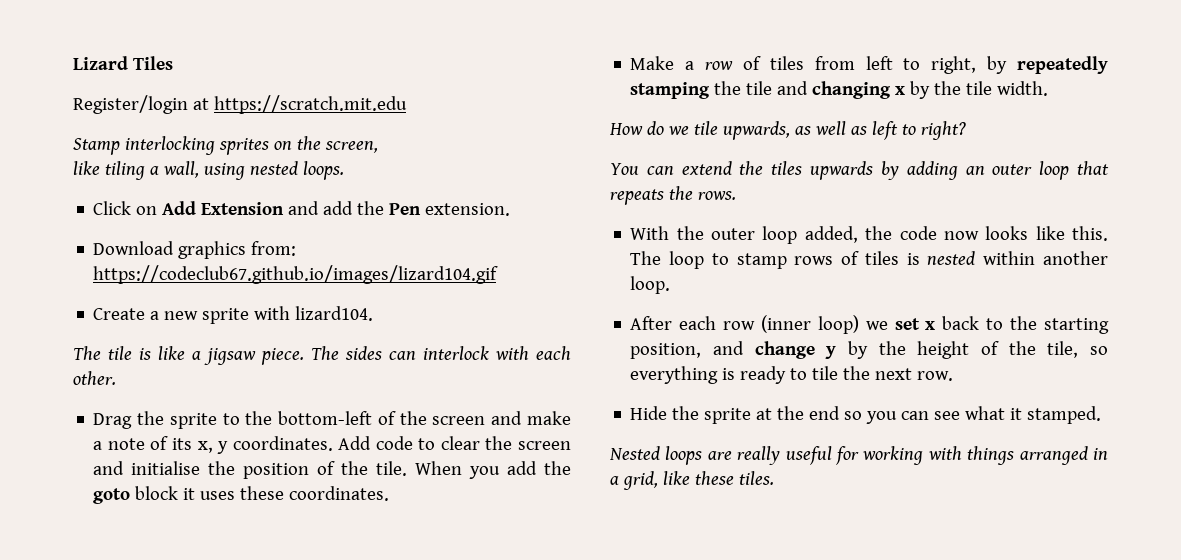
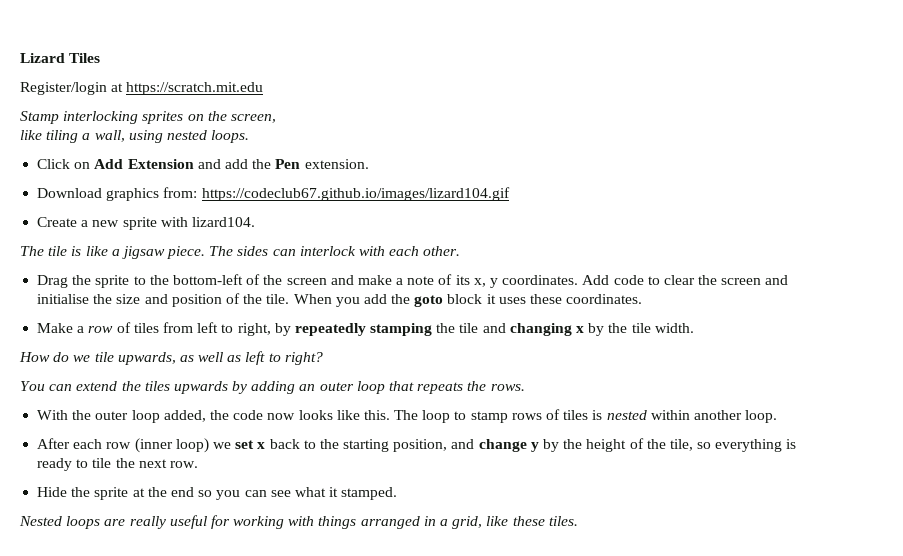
(236, 468) none -> [116,294,168,304] size and

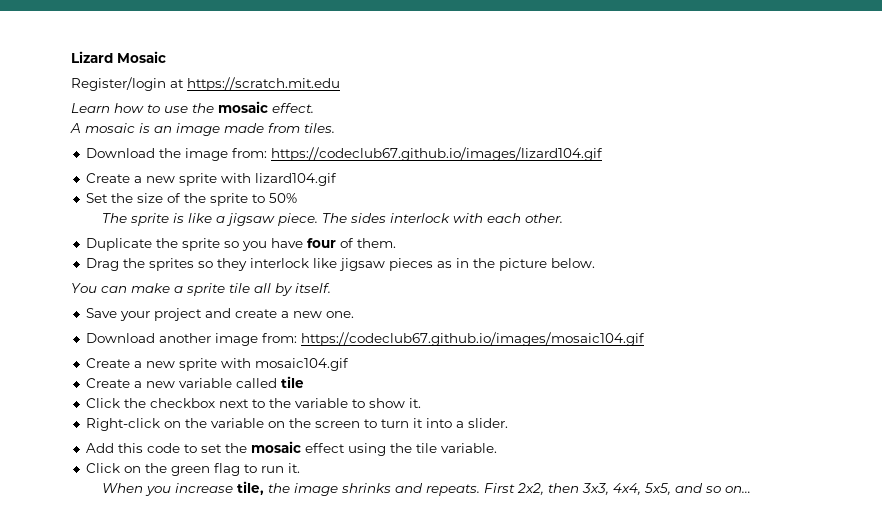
[69,53,101,63] Tiles -> [117,51,166,63] Mosaic
[20,111,276,124] [20,130,250,143] [37,159,369,169] [37,188,160,201] Stamp interlocking sprites on the screen, // like tiling a wall, using nested loops. // Click on Add Extension and add the Pen extension. // Download graphics -> [71,101,314,113] [70,123,335,136] [85,148,228,161] Learn how to use the mosaic effect. // A mosaic is an image made from tiles. // Download the image
[191,217,255,227] [20,246,68,256] lizard104. // The tile -> [254,173,337,186] [85,193,297,206] [101,213,169,226] lizard104.gif // Set the size of the sprite to 50% // The sprite
[272,249,296,256] can -> (386, 218) none
[37,274,789,288] [37,293,643,307] [37,322,694,336] [19,351,323,365] [20,381,525,394] [37,409,778,423] [37,438,797,453] [37,458,198,471] [37,487,398,500] [19,515,578,529] Drag the sprite to the bottom-left of the screen and make a note of its x, y coordinates. Add code to clear the screen and initialise the size and position of the tile. When you add the goto block it uses these coordinates. // Make a row of tiles from left to right, by repeatedly stamping the tile and changing x by the tile width. // How do we tile upwards, as well as left to right? // You can extend the tiles upwards by adding an outer loop that repeats the rows. // With the outer loop added, the code now looks like this. The loop to stamp rows of tiles is nested within another loop. // After each row (inner loop) we set x back to the starting position, and change y by the height of the tile, so everything is ready to tile the next row. // Hide the sprite at the end so you can see what it stamped. // Nested loops are really useful for working with things arranged in a grid, like these tiles. -> [85,238,396,251] [85,258,595,271] [71,283,331,296] [85,308,354,321] [85,332,645,346] [85,358,349,371] [85,376,304,388] [85,398,421,408] [85,418,508,431] [85,441,497,456] [85,463,300,476] [101,481,751,496] Duplicate the sprite so you have four of them. // Drag the sprites so they interlock like jigsaw pieces as in the picture below. // You can make a sprite tile all by itself. // Save your project and create a new one. // Download another image from: https://codeclub67.github.io/images/mosaic104.gif // Create a new sprite with mosaic104.gif // Create a new variable called tile // Click the checkbox next to the variable to show it. // Right-click on the variable on the screen to turn it into a slider. // Add this code to set the mosaic effect using the tile variable. // Click on the green flag to run it. // When you increase tile, the image shrinks and repeats. First 2x2, then 3x3, 4x4, 5x5, and so on…

